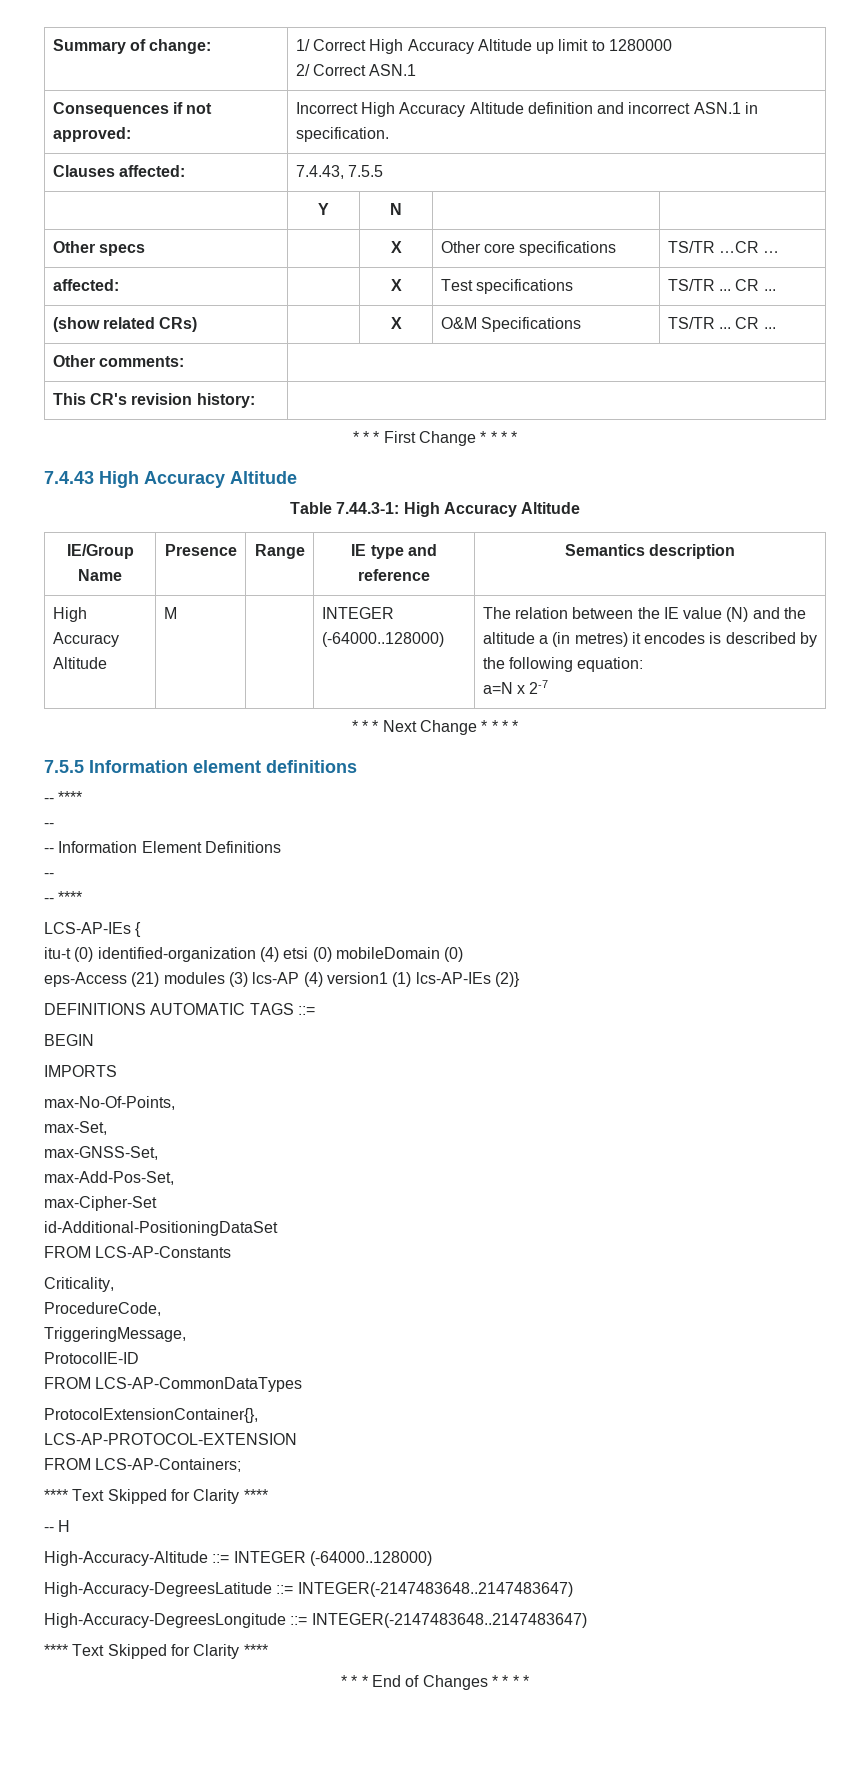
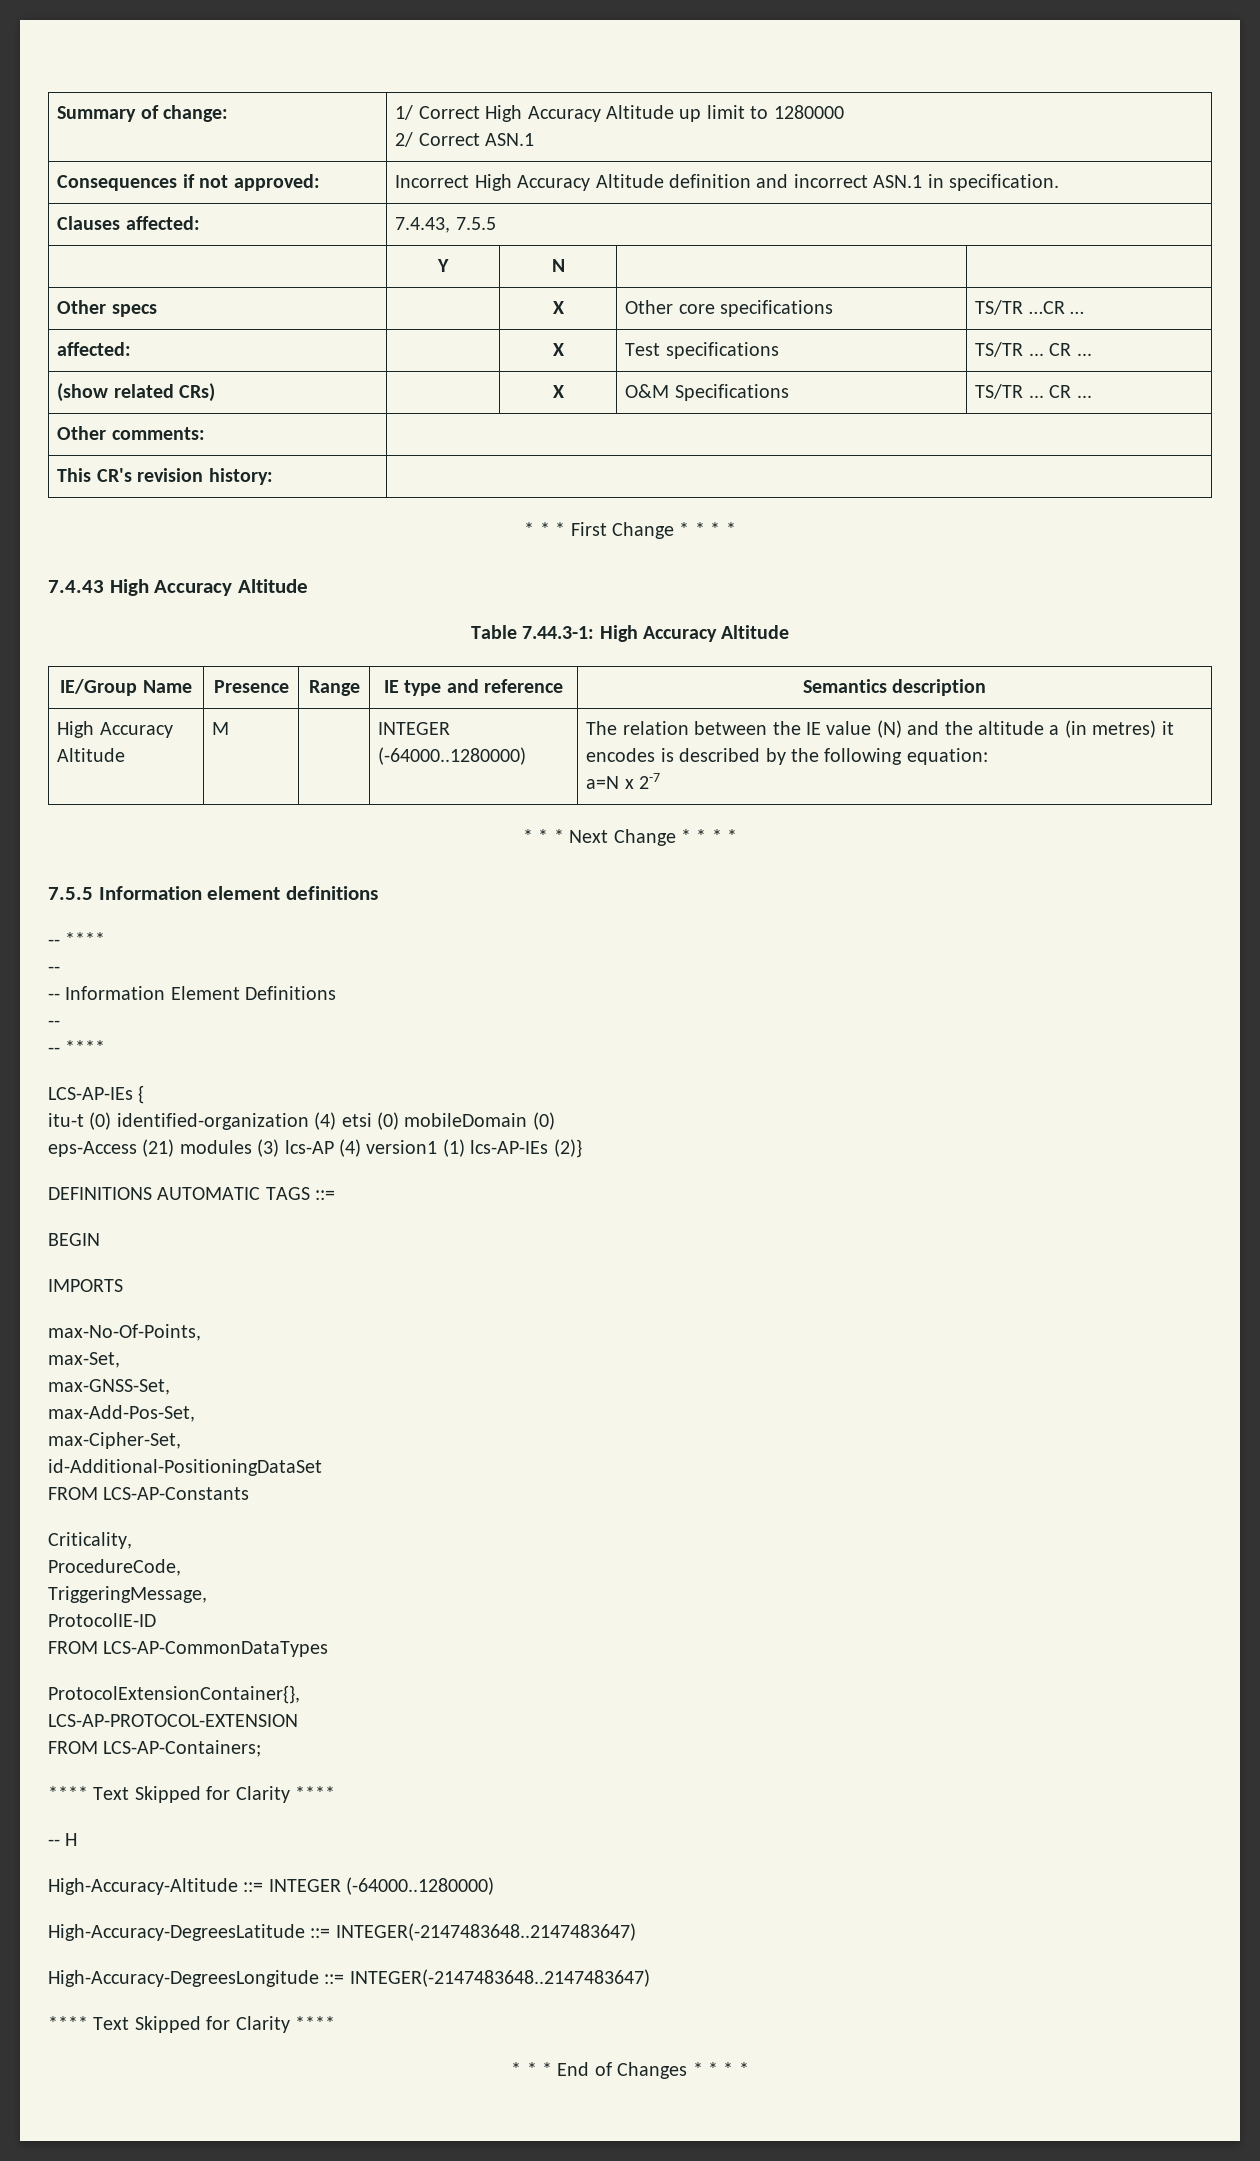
[321,632,444,647] (-64000..128000) -> [378,747,527,765] (-64000..1280000)
[44,1196,157,1211] max-Cipher-Set -> [48,1432,181,1449] max-Cipher-Set,
[309,1551,432,1566] (-64000..128000) -> [346,1877,495,1895] (-64000..1280000)

